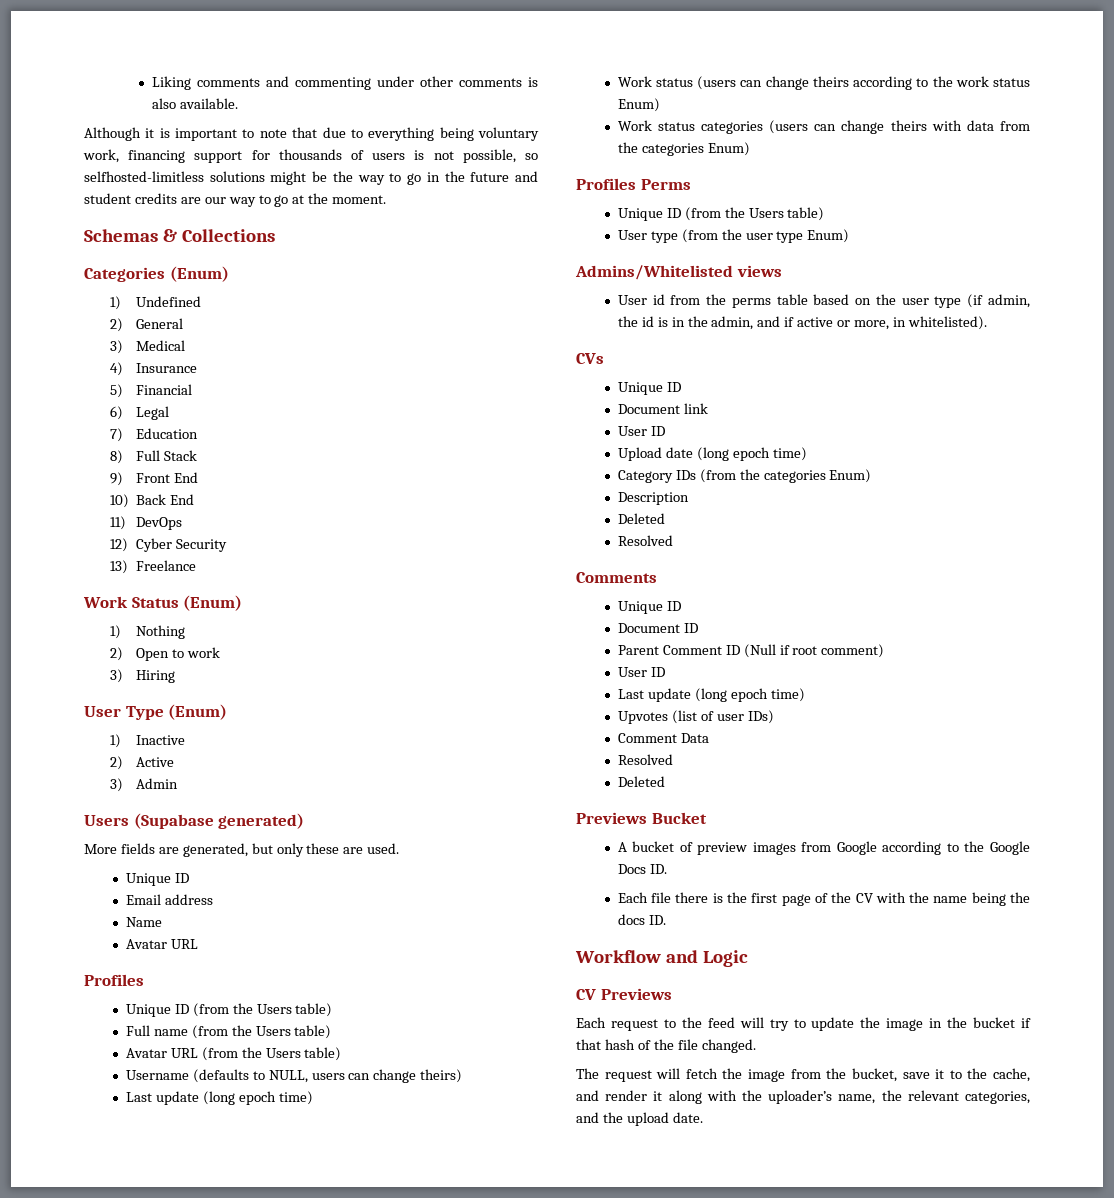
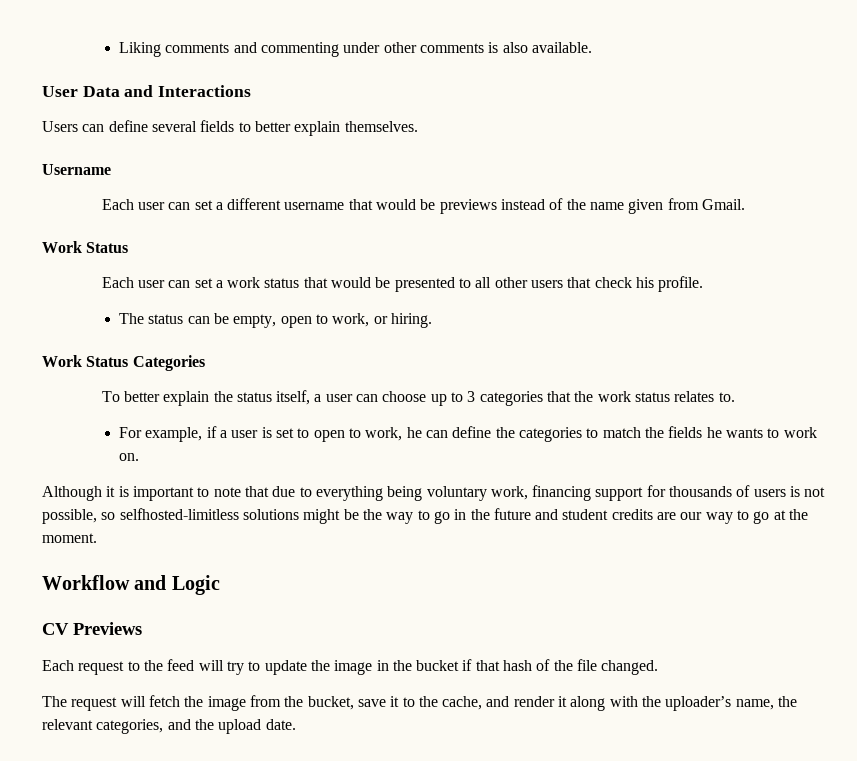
(238, 103) none -> [42,85,252,97] [42,120,418,136] [42,164,111,175] [101,198,745,214] [42,241,129,253] [101,276,704,292] [119,313,433,328] [42,355,205,371] [101,390,735,406] [119,426,817,442] [119,453,140,461] // User Data and Interactions // Users can define several fields to better explain themselves. // Username // Each user can set a different username that would be previews instead of the name given from Gmail. // Work Status // Each user can set a work status that would be presented to all other users that check his profile. // The status can be empty, open to work, or hiring. // Work Status Categories // To better explain the status itself, a user can choose up to 3 categories that the work status relates to. // For example, if a user is set to open to work, he can define the categories to match the fields he wants to work on.
[84,229,275,242] [84,266,229,282] [109,296,201,310] [109,318,183,332] [109,340,185,354] [109,362,197,376] [109,384,192,398] [109,406,169,420] [109,428,198,442] [109,450,197,464] [109,472,198,486] [109,494,195,508] [109,516,182,530] [109,538,227,552] [109,560,196,574] [83,595,243,611] [109,625,185,639] [109,647,220,661] [109,669,175,683] [84,704,228,720] [109,734,185,748] [109,756,174,770] [109,778,178,792] [84,813,305,829] [84,843,400,857] [125,873,189,886] [125,894,213,905] [125,917,162,927] [125,939,198,949] [84,974,144,986] [125,1003,333,1017] [125,1025,332,1039] [125,1047,342,1061] [125,1069,463,1083] [125,1091,313,1105] [617,76,1030,90] [617,98,660,112] [617,120,1030,134] [617,142,750,156] [576,178,691,190] [617,207,825,221] [617,229,850,243] [575,265,782,280] [617,294,1030,308] [617,316,987,330] [576,353,604,364] [617,382,681,395] [617,403,708,414] [617,426,665,436] [617,447,807,461] [617,469,872,483] [617,492,689,505] [617,513,665,524] [617,535,673,546] [576,572,657,583] [617,601,681,614] [617,623,698,633] [617,644,885,658] [617,667,665,677] [617,688,805,702] [617,710,774,724] [617,733,709,743] [617,754,673,765] [617,776,665,787] [576,812,707,824] [617,841,1030,855] [617,864,667,874] [617,892,1030,906] [617,914,666,925] // Schemas & Collections // Categories (Enum) // 1) Undefined // 2) General // 3) Medical // 4) Insurance // 5) Financial // 6) Legal // 7) Education // 8) Full Stack // 9) Front End // 10) Back End // 11) DevOps // 12) Cyber Security // 13) Freelance // Work Status (Enum) // 1) Nothing // 2) Open to work // 3) Hiring // User Type (Enum) // 1) Inactive // 2) Active // 3) Admin // Users (Supabase generated) // More fields are generated, but only these are used. // Unique ID // Email address // Name // Avatar URL // Profiles // Unique ID (from the Users table) // Full name (from the Users table) // Avatar URL (from the Users table) // Username (defaults to NULL, users can change theirs) // Last update (long epoch time) // Work status (users can change theirs according to the work status Enum) // Work status categories (users can change theirs with data from the categories Enum) // Profiles Perms // Unique ID (from the Users table) // User type (from the user type Enum) // Admins/Whitelisted views // User id from the perms table based on the user type (if admin, the id is in the admin, and if active or more, in whitelisted). // CVs // Unique ID // Document link // User ID // Upload date (long epoch time) // Category IDs (from the categories Enum) // Description // Deleted // Resolved // Comments // Unique ID // Document ID // Parent Comment ID (Null if root comment) // User ID // Last update (long epoch time) // Upvotes (list of user IDs) // Comment Data // Resolved // Deleted // Previews Bucket // A bucket of preview images from Google according to the Google Docs ID. // Each file there is the first page of the CV with the name being the docs ID. -> (97, 538) none

